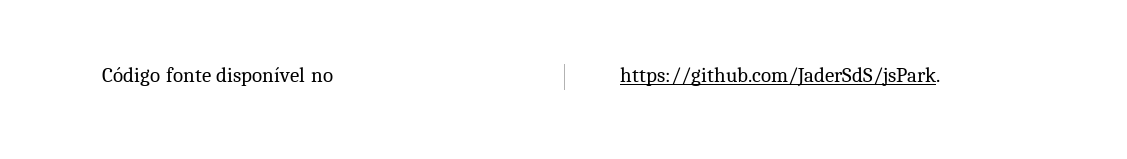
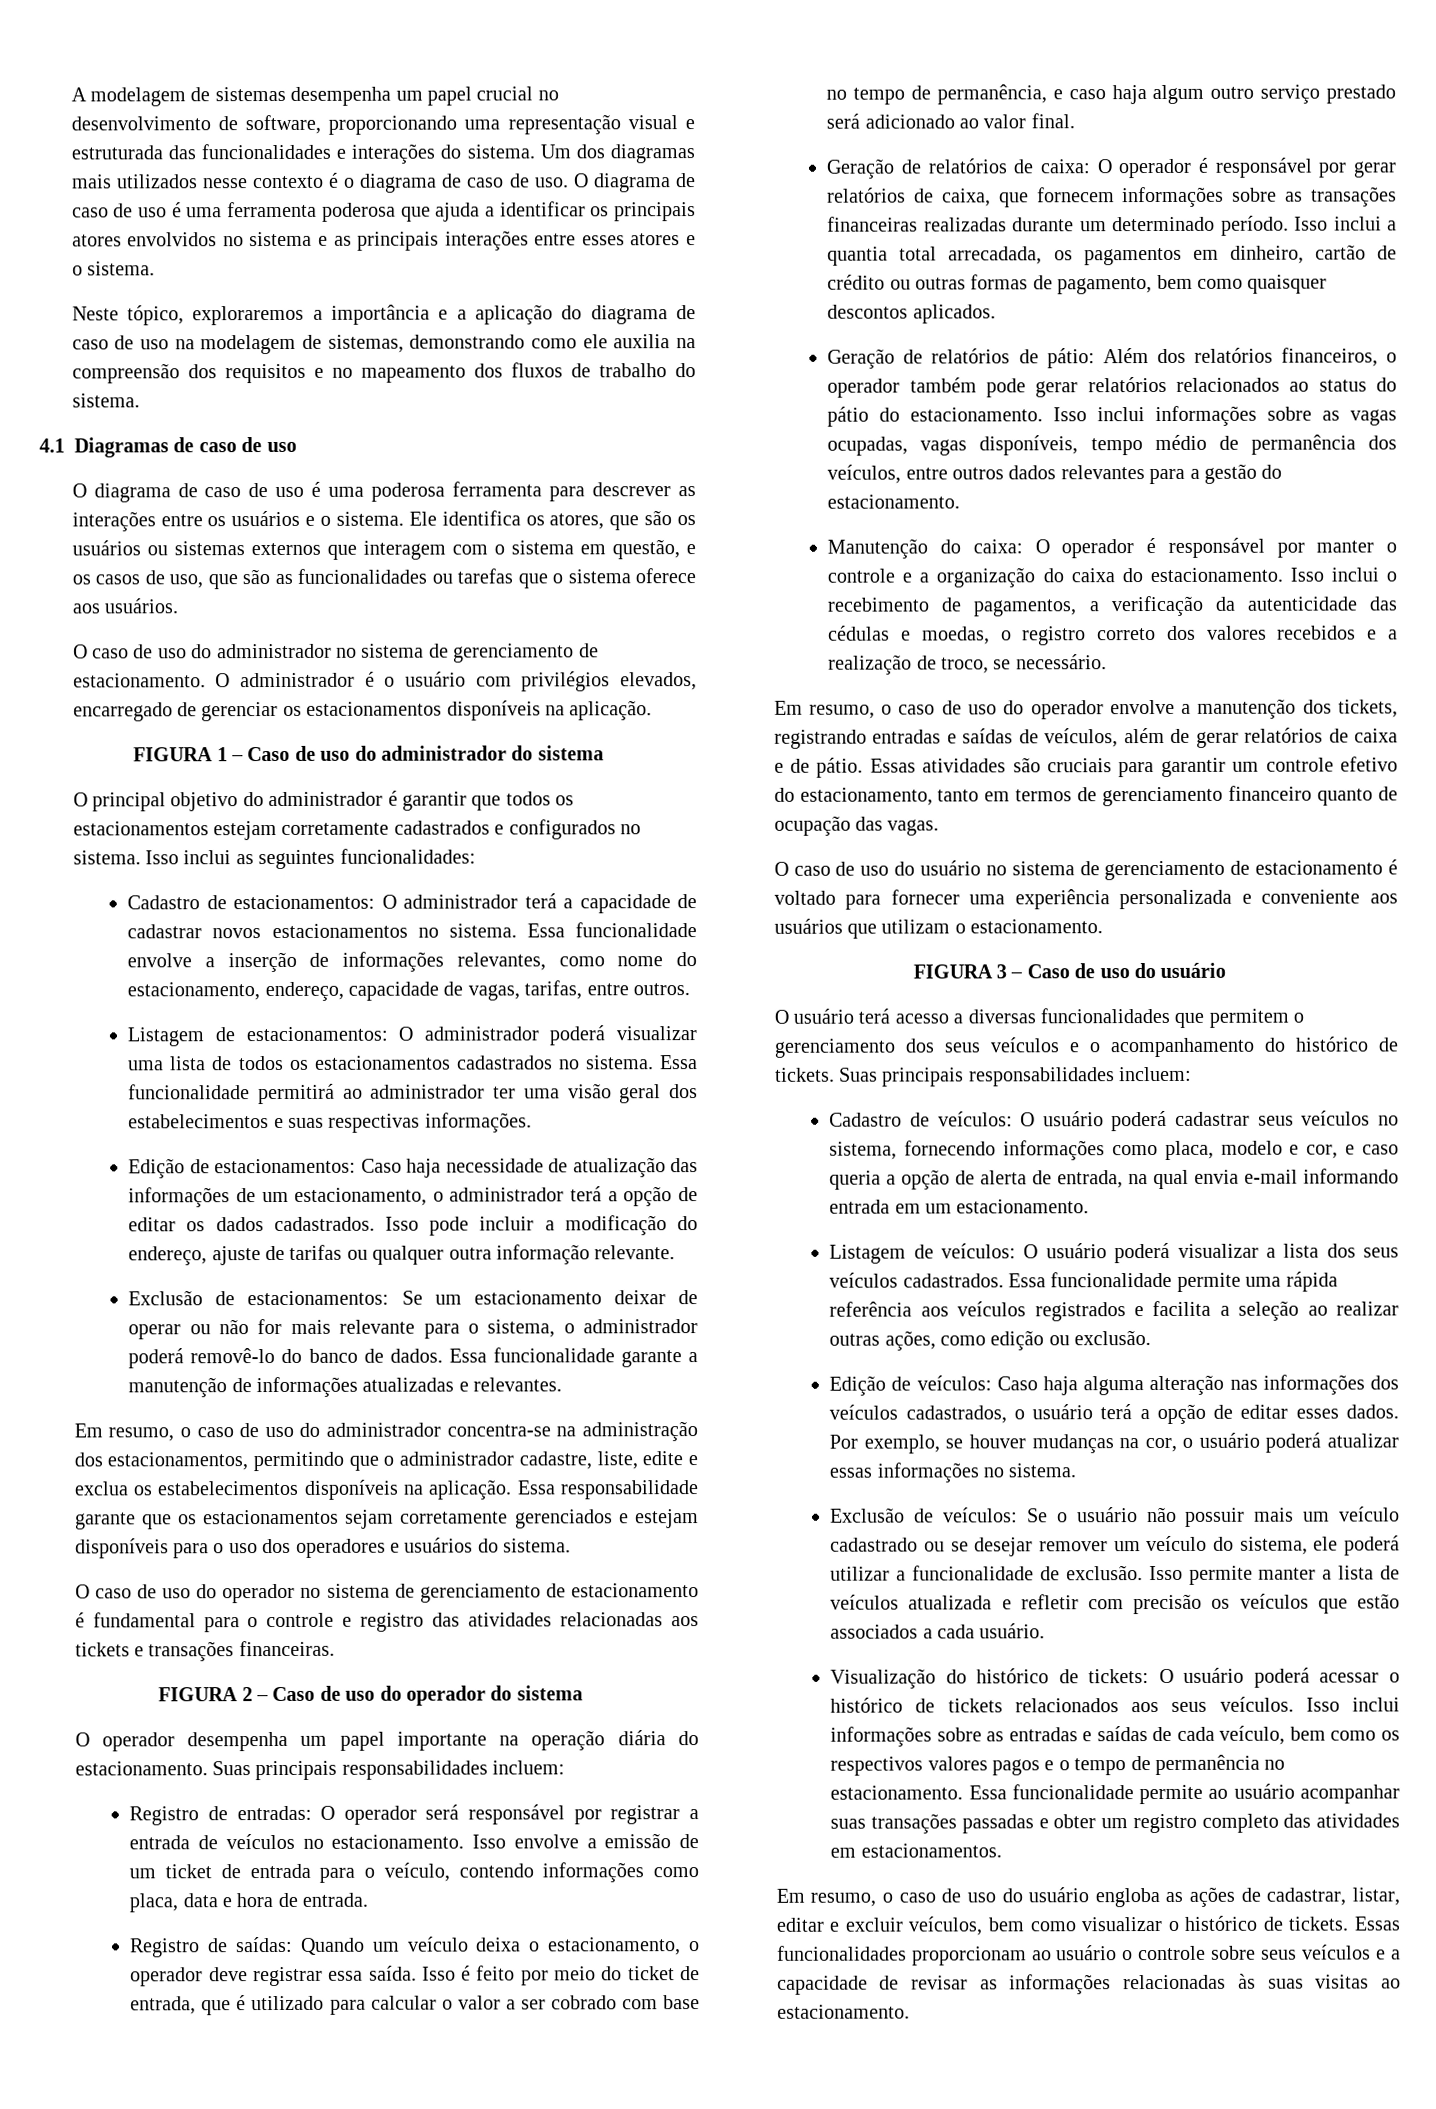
[102,67,941,87] Código fonte disponível no https://github.com/JaderSdS/jsPark. -> [70,86,559,107] [70,114,695,135] [70,143,695,164] [71,172,696,193] [71,201,696,222] [71,230,696,251] [71,261,156,276] [71,304,697,326] [71,334,696,355] [71,362,696,384] [71,393,140,408] [39,437,297,458] [71,481,696,503] [71,510,696,532] [71,539,697,560] [71,568,697,590] [71,598,179,614] [72,643,599,663] [72,671,697,692] [72,700,653,722] [133,745,604,762] [72,790,575,812] [72,819,642,841] [72,848,476,870] [127,893,697,914] [127,922,697,939] [127,951,697,973] [127,980,691,1002] [127,1025,697,1047] [128,1055,698,1071] [128,1083,698,1105] [128,1112,532,1133] [128,1157,698,1179] [128,1186,698,1208] [128,1215,698,1236] [128,1244,676,1266] [128,1290,698,1306] [128,1318,699,1340] [128,1347,698,1369] [128,1376,563,1398] [73,1421,698,1442] [73,1451,698,1472] [73,1479,699,1500] [74,1509,699,1530] [74,1537,572,1559] [74,1583,699,1604] [74,1612,699,1633] [74,1640,335,1662] [158,1685,583,1706] [74,1730,699,1752] [74,1760,566,1781] [129,1804,699,1826] [129,1833,699,1850] [129,1862,700,1883] [129,1892,369,1913] [130,1936,700,1958] [130,1965,701,1987] [130,1995,700,2016] [826,84,1397,105] [826,113,1075,129] [826,157,1398,179] [827,186,1397,208] [827,215,1397,236] [827,244,1397,266] [827,274,1328,295] [827,304,996,324] [827,347,1397,369] [827,376,1397,398] [827,405,1397,427] [827,434,1397,456] [827,463,1283,485] [827,494,961,509] [827,537,1397,559] [827,567,1397,588] [827,595,1397,617] [828,625,1398,646] [828,654,1107,675] [773,698,1398,720] [773,727,1398,749] [773,756,1399,778] [773,785,1398,807] [773,815,940,836] [773,859,1398,881] [773,889,1398,910] [773,918,1104,939] [912,962,1227,979] [773,1007,1305,1028] [773,1036,1398,1058] [774,1066,1193,1087] [829,1110,1399,1132] [829,1140,1400,1161] [829,1168,1399,1190] [829,1199,1090,1214] [829,1242,1400,1264] [829,1271,1338,1292] [829,1300,1400,1322] [829,1330,1152,1351] [829,1374,1399,1396] [829,1403,1399,1425] [829,1432,1399,1454] [829,1462,1077,1483] [830,1506,1401,1527] [830,1535,1401,1557] [830,1565,1401,1585] [830,1593,1400,1615] [830,1623,1046,1639] [830,1667,1400,1689] [830,1696,1400,1713] [830,1725,1400,1747] [830,1754,1286,1776] [830,1783,1400,1805] [830,1813,1400,1834] [830,1843,1002,1858] [775,1886,1400,1908] [775,1915,1400,1936] [776,1944,1401,1966] [776,1973,1401,1995] [776,2004,910,2019] A modelagem de sistemas desempenha um papel crucial no desenvolvimento de software, proporcionando uma representação visual e estruturada das funcionalidades e interações do sistema. Um dos diagramas mais utilizados nesse contexto é o diagrama de caso de uso. O diagrama de caso de uso é uma ferramenta poderosa que ajuda a identificar os principais atores envolvidos no sistema e as principais interações entre esses atores e o sistema. // Neste tópico, exploraremos a importância e a aplicação do diagrama de caso de uso na modelagem de sistemas, demonstrando como ele auxilia na compreensão dos requisitos e no mapeamento dos fluxos de trabalho do sistema. // 4.1 Diagramas de caso de uso // O diagrama de caso de uso é uma poderosa ferramenta para descrever as interações entre os usuários e o sistema. Ele identifica os atores, que são os usuários ou sistemas externos que interagem com o sistema em questão, e os casos de uso, que são as funcionalidades ou tarefas que o sistema oferece aos usuários. // O caso de uso do administrador no sistema de gerenciamento de estacionamento. O administrador é o usuário com privilégios elevados, encarregado de gerenciar os estacionamentos disponíveis na aplicação. // FIGURA 1 – Caso de uso do administrador do sistema // O principal objetivo do administrador é garantir que todos os estacionamentos estejam corretamente cadastrados e configurados no sistema. Isso inclui as seguintes funcionalidades: // Cadastro de estacionamentos: O administrador terá a capacidade de cadastrar novos estacionamentos no sistema. Essa funcionalidade envolve a inserção de informações relevantes, como nome do estacionamento, endereço, capacidade de vagas, tarifas, entre outros. // Listagem de estacionamentos: O administrador poderá visualizar uma lista de todos os estacionamentos cadastrados no sistema. Essa funcionalidade permitirá ao administrador ter uma visão geral dos estabelecimentos e suas respectivas informações. // Edição de estacionamentos: Caso haja necessidade de atualização das informações de um estacionamento, o administrador terá a opção de editar os dados cadastrados. Isso pode incluir a modificação do endereço, ajuste de tarifas ou qualquer outra informação relevante. // Exclusão de estacionamentos: Se um estacionamento deixar de operar ou não for mais relevante para o sistema, o administrador poderá removê-lo do banco de dados. Essa funcionalidade garante a manutenção de informações atualizadas e relevantes. // Em resumo, o caso de uso do administrador concentra-se na administração dos estacionamentos, permitindo que o administrador cadastre, liste, edite e exclua os estabelecimentos disponíveis na aplicação. Essa responsabilidade garante que os estacionamentos sejam corretamente gerenciados e estejam disponíveis para o uso dos operadores e usuários do sistema. // O caso de uso do operador no sistema de gerenciamento de estacionamento é fundamental para o controle e registro das atividades relacionadas aos tickets e transações financeiras. // FIGURA 2 – Caso de uso do operador do sistema // O operador desempenha um papel importante na operação diária do estacionamento. Suas principais responsabilidades incluem: // Registro de entradas: O operador será responsável por registrar a entrada de veículos no estacionamento. Isso envolve a emissão de um ticket de entrada para o veículo, contendo informações como placa, data e hora de entrada. // Registro de saídas: Quando um veículo deixa o estacionamento, o operador deve registrar essa saída. Isso é feito por meio do ticket de entrada, que é utilizado para calcular o valor a ser cobrado com base no tempo de permanência, e caso haja algum outro serviço prestado será adicionado ao valor final. // Geração de relatórios de caixa: O operador é responsável por gerar relatórios de caixa, que fornecem informações sobre as transações financeiras realizadas durante um determinado período. Isso inclui a quantia total arrecadada, os pagamentos em dinheiro, cartão de crédito ou outras formas de pagamento, bem como quaisquer descontos aplicados. // Geração de relatórios de pátio: Além dos relatórios financeiros, o operador também pode gerar relatórios relacionados ao status do pátio do estacionamento. Isso inclui informações sobre as vagas ocupadas, vagas disponíveis, tempo médio de permanência dos veículos, entre outros dados relevantes para a gestão do estacionamento. // Manutenção do caixa: O operador é responsável por manter o controle e a organização do caixa do estacionamento. Isso inclui o recebimento de pagamentos, a verificação da autenticidade das cédulas e moedas, o registro correto dos valores recebidos e a realização de troco, se necessário. // Em resumo, o caso de uso do operador envolve a manutenção dos tickets, registrando entradas e saídas de veículos, além de gerar relatórios de caixa e de pátio. Essas atividades são cruciais para garantir um controle efetivo do estacionamento, tanto em termos de gerenciamento financeiro quanto de ocupação das vagas. // O caso de uso do usuário no sistema de gerenciamento de estacionamento é voltado para fornecer uma experiência personalizada e conveniente aos usuários que utilizam o estacionamento. // FIGURA 3 – Caso de uso do usuário // O usuário terá acesso a diversas funcionalidades que permitem o gerenciamento dos seus veículos e o acompanhamento do histórico de tickets. Suas principais responsabilidades incluem: // Cadastro de veículos: O usuário poderá cadastrar seus veículos no sistema, fornecendo informações como placa, modelo e cor, e caso queria a opção de alerta de entrada, na qual envia e-mail informando entrada em um estacionamento. // Listagem de veículos: O usuário poderá visualizar a lista dos seus veículos cadastrados. Essa funcionalidade permite uma rápida referência aos veículos registrados e facilita a seleção ao realizar outras ações, como edição ou exclusão. // Edição de veículos: Caso haja alguma alteração nas informações dos veículos cadastrados, o usuário terá a opção de editar esses dados. Por exemplo, se houver mudanças na cor, o usuário poderá atualizar essas informações no sistema. // Exclusão de veículos: Se o usuário não possuir mais um veículo cadastrado ou se desejar remover um veículo do sistema, ele poderá utilizar a funcionalidade de exclusão. Isso permite manter a lista de veículos atualizada e refletir com precisão os veículos que estão associados a cada usuário. // Visualização do histórico de tickets: O usuário poderá acessar o histórico de tickets relacionados aos seus veículos. Isso inclui informações sobre as entradas e saídas de cada veículo, bem como os respectivos valores pagos e o tempo de permanência no estacionamento. Essa funcionalidade permite ao usuário acompanhar suas transações passadas e obter um registro completo das atividades em estacionamentos. // Em resumo, o caso de uso do usuário engloba as ações de cadastrar, listar, editar e excluir veículos, bem como visualizar o histórico de tickets. Essas funcionalidades proporcionam ao usuário o controle sobre seus veículos e a capacidade de revisar as informações relacionadas às suas visitas ao estacionamento.

